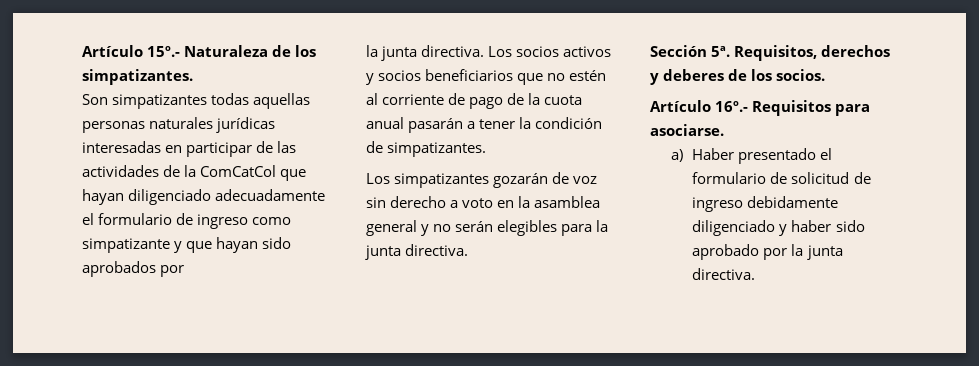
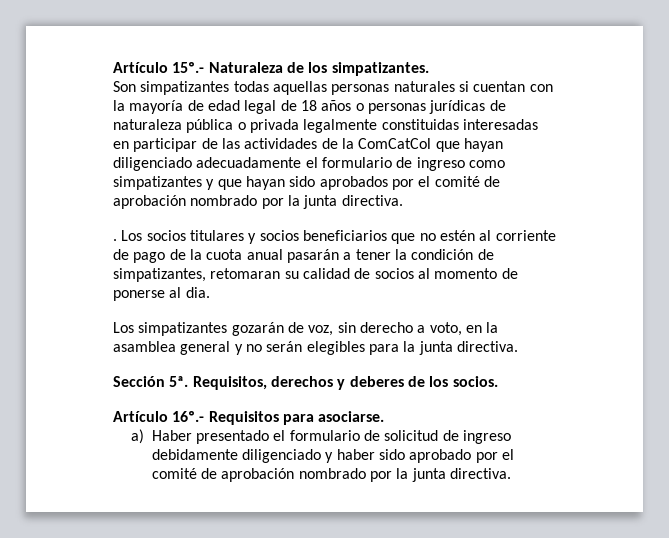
[216,117,276,133] jurídicas -> [458,81,553,92] [113,100,506,114] [113,119,459,133] si cuentan con la mayoría de edad legal de 18 años o personas jurídicas de naturaleza pública o privada legalmente constituidas
[82,238,170,253] simpatizante -> [113,176,202,190] simpatizantes
[366,45,485,61] // la junta directiva. -> [418,176,500,187] [113,195,403,209] [113,239,117,241] el comité de aprobación nombrado por la junta directiva. // .
[563,46,612,57] activos -> [189,230,244,241] titulares
[387,142,487,157] simpatizantes. -> [113,268,518,282] [113,287,210,301] simpatizantes, retomaran su calidad de socios al momento de ponerse al dia.
[573,176,598,184] voz -> [308,325,334,336] voz,
[462,198,494,208] voto -> [429,322,462,336] voto,
(788, 254) none -> [501,449,514,460] [151,468,392,482] el comité de aprobación nombrado por

